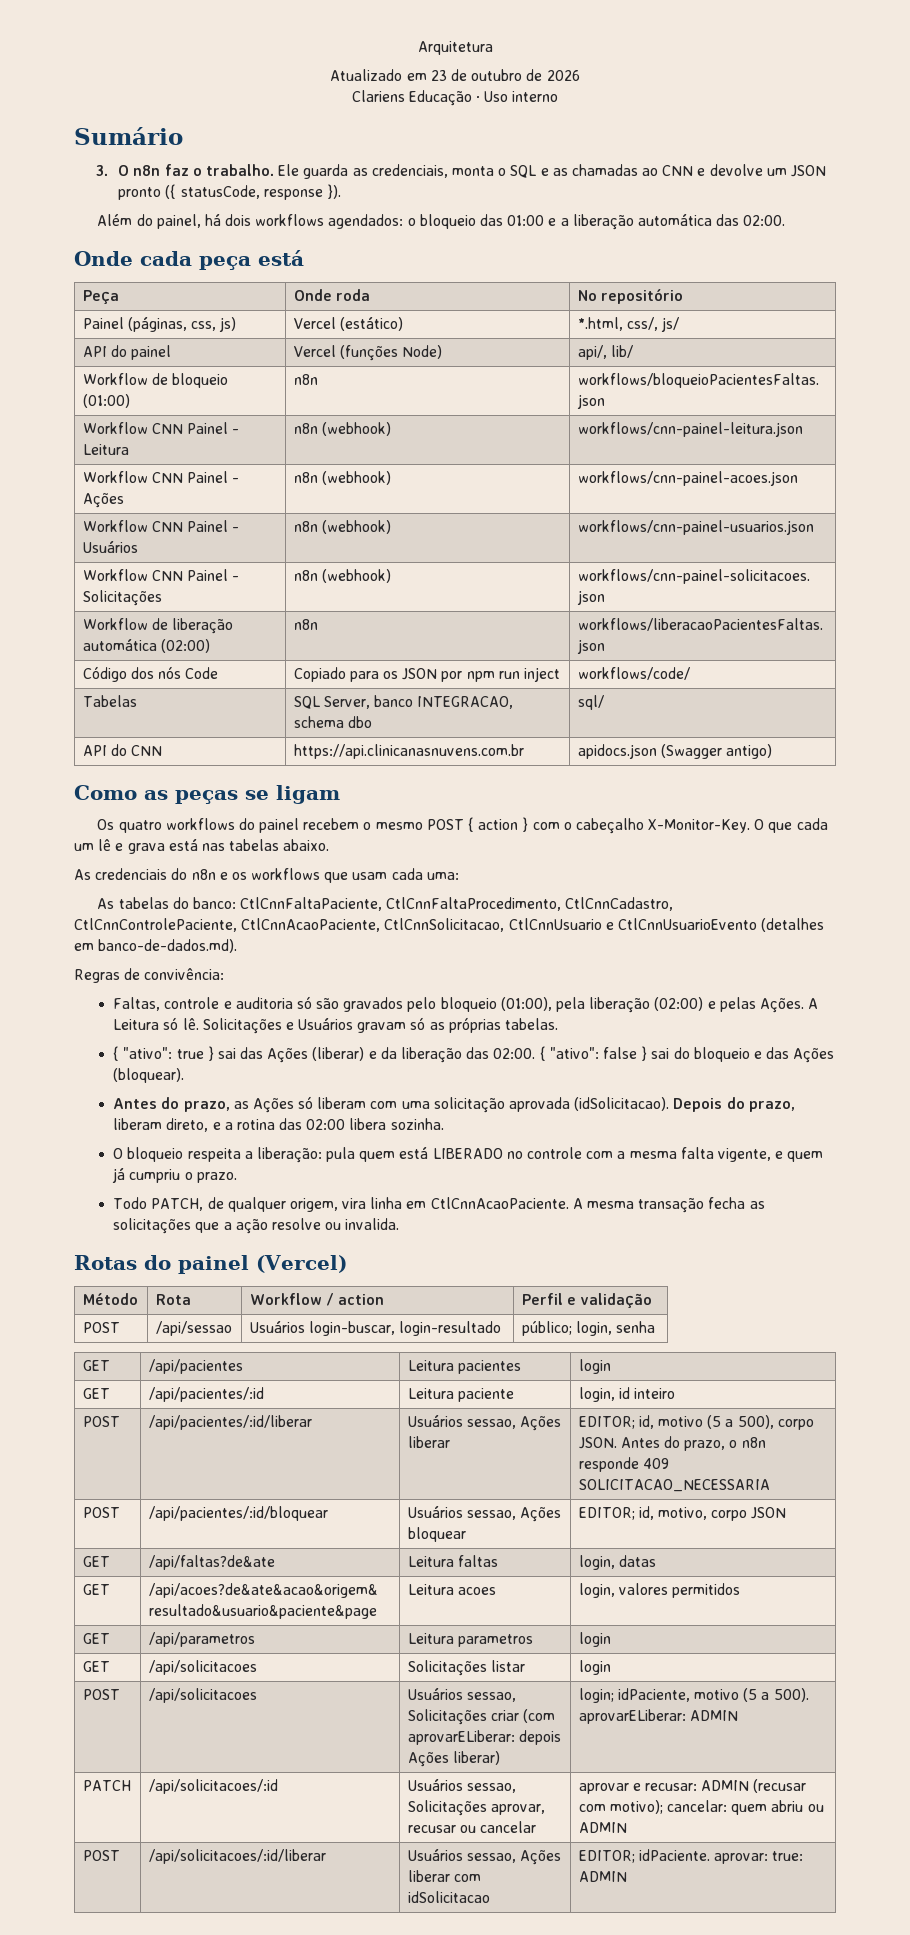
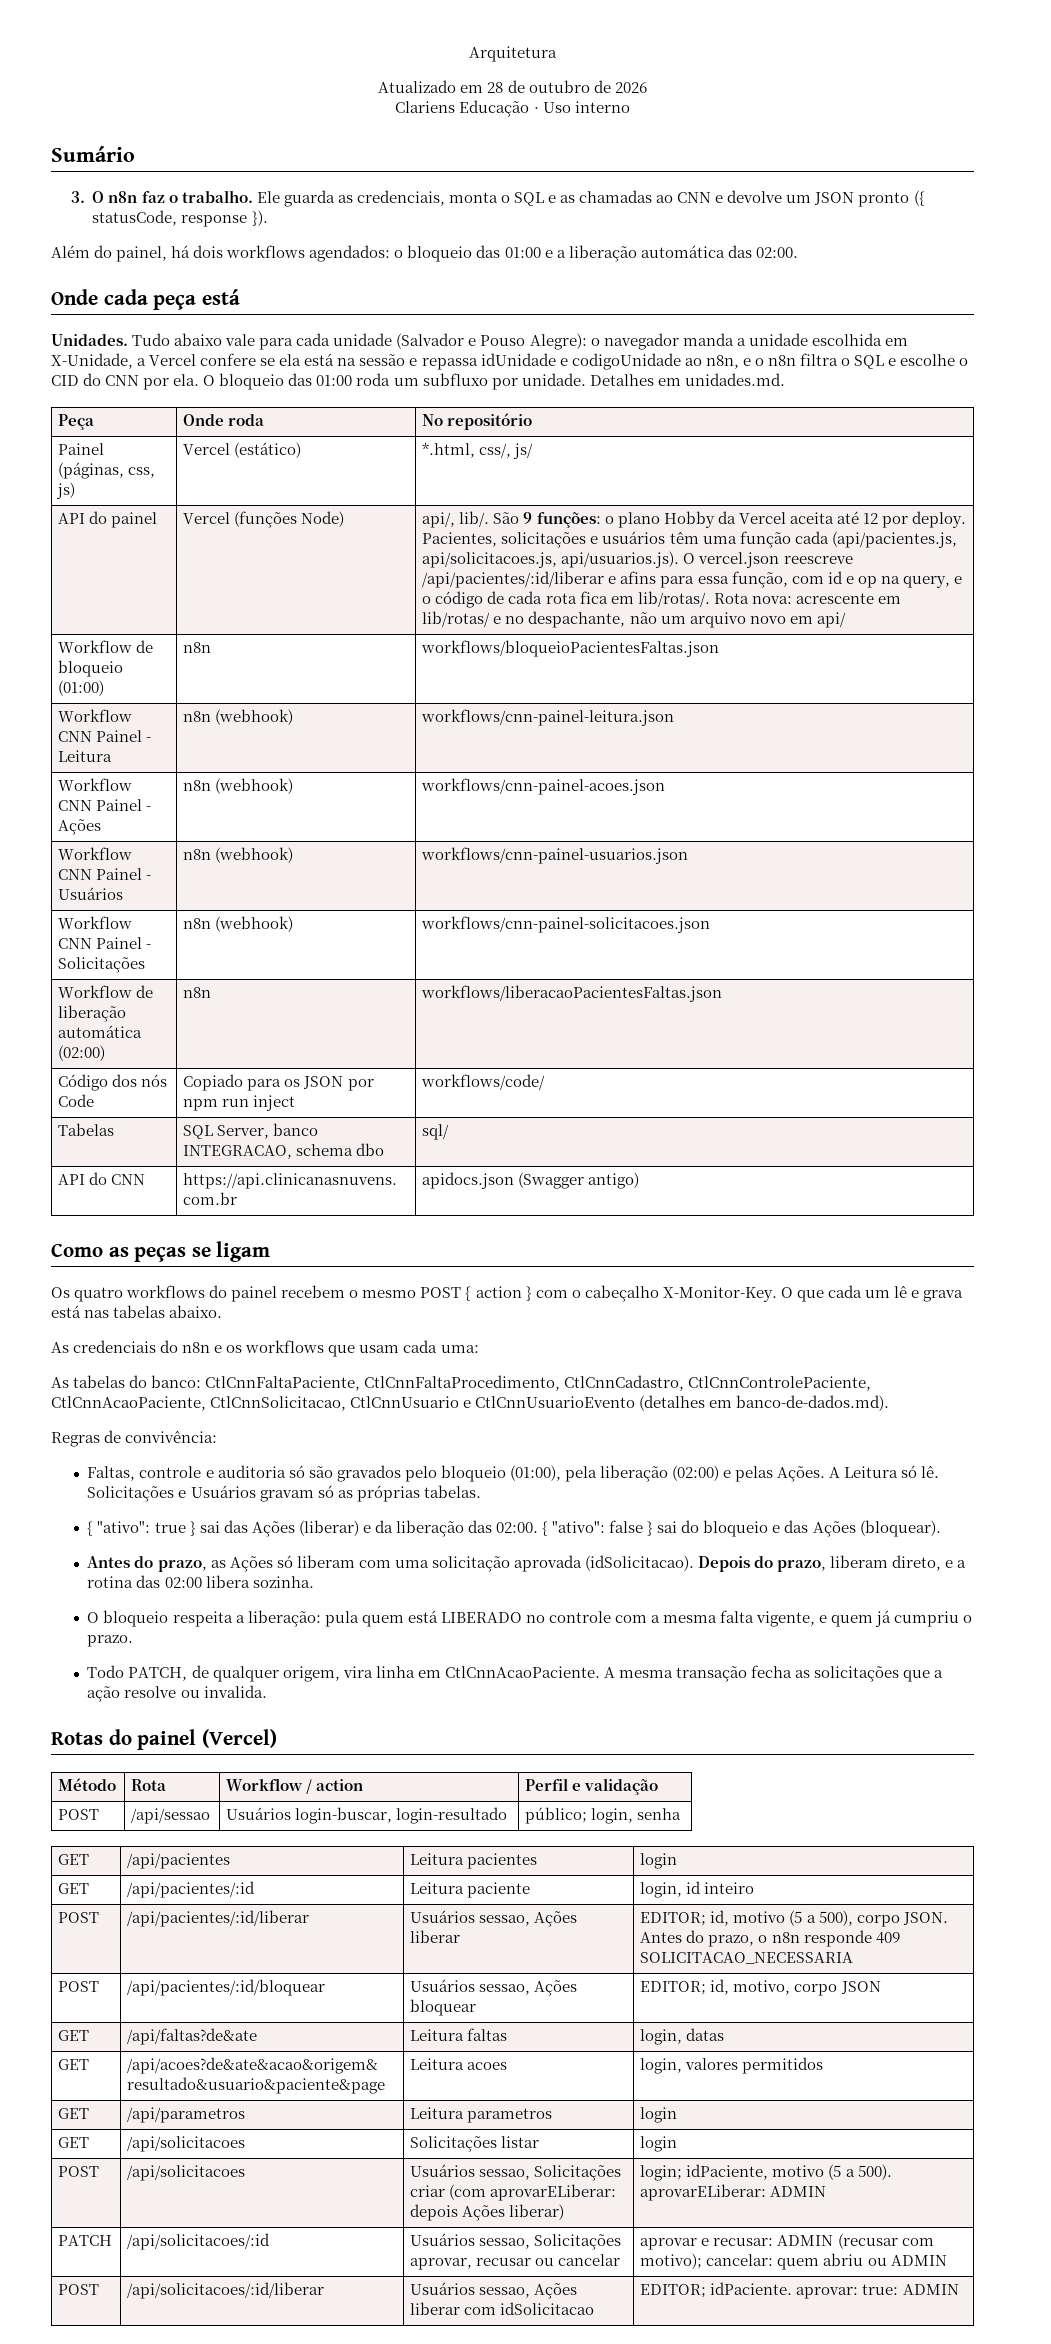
[430,70,447,81] 23 -> [487,82,504,93] 28
(304, 258) none -> [51,333,908,350] [51,353,969,370] [51,373,785,390] // Unidades. Tudo abaixo vale para cada unidade (Salvador e Pouso Alegre): o navegador manda a unidade escolhida em X-Unidade, a Vercel confere se ela está na sessão e repassa idUnidade e codigoUnidade ao n8n, e o n8n filtra o SQL e escolhe o CID do CNN por ela. O bloqueio das 01:00 roda um subfluxo por unidade. Detalhes em unidades.md.
[610,345,633,358] lib/ -> [459,511,967,528] [422,531,957,548] [422,551,853,568] [422,571,962,588] [422,591,901,608] [422,611,846,628] lib/. São 9 funções: o plano Hobby da Vercel aceita até 12 por deploy. Pacientes, solicitações e usuários têm uma função cada (api/pacientes.js, api/solicitacoes.js, api/usuarios.js). O vercel.json reescreve /api/pacientes/:id/liberar e afins para essa função, com id e op na query, e o código de cada rota fica em lib/rotas/. Rota nova: acrescente em lib/rotas/ e no despachante, não um arquivo novo em api/

